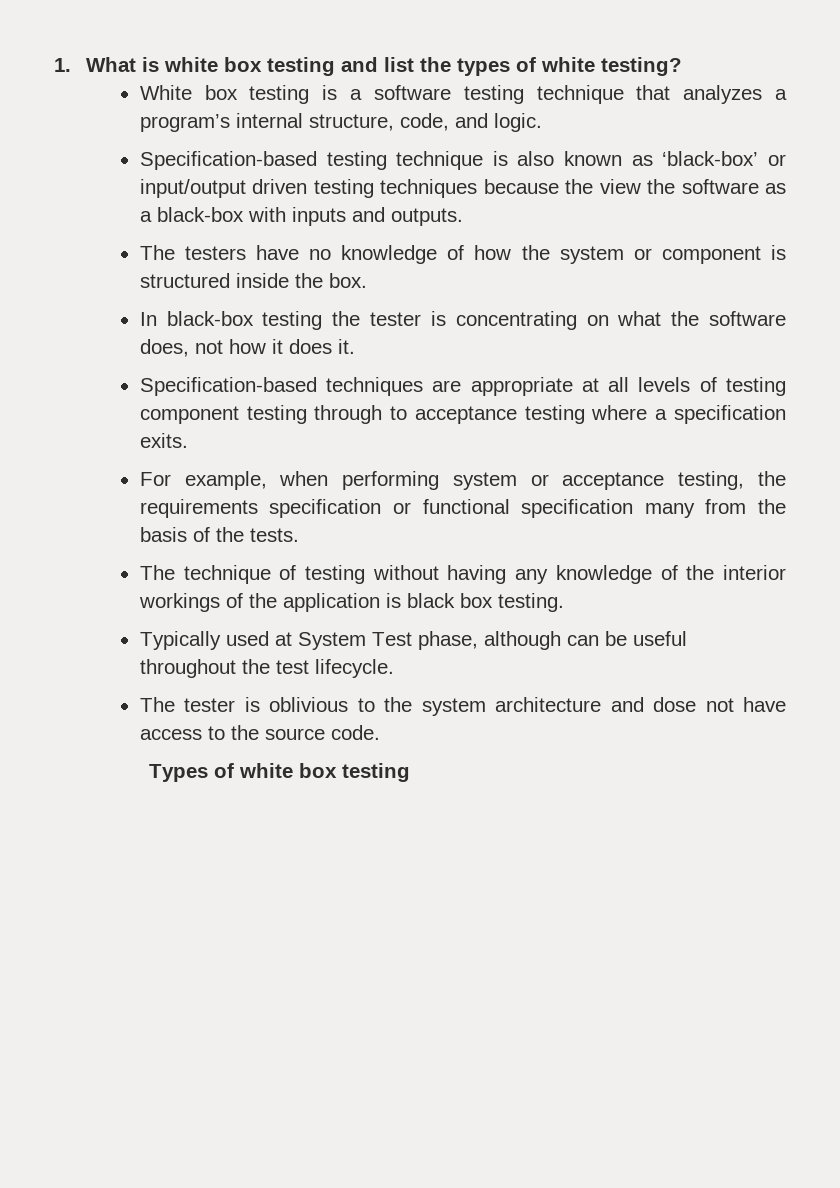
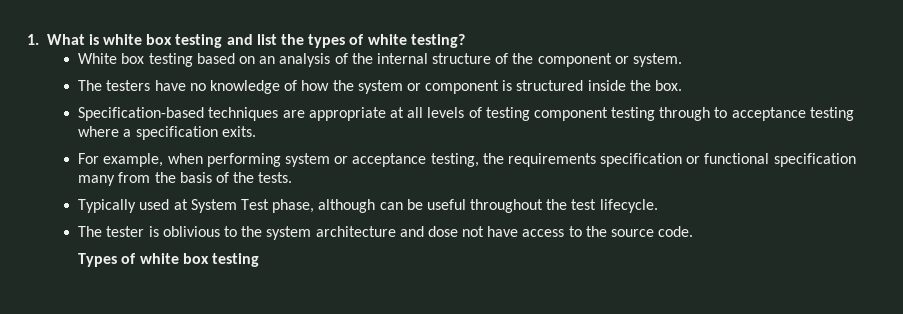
[322,85,787,104] [139,113,542,132] [139,151,786,170] [139,179,786,198] [139,207,463,226] is a software testing technique that analyzes a program’s internal structure, code, and logic. // Specification-based testing technique is also known as ‘black-box’ or input/output driven testing techniques because the view the software as a black-box with inputs and outputs. -> [196,53,683,67] based on an analysis of the internal structure of the component or system.
[139,311,786,330] [139,339,355,357] // In black-box testing the tester is concentrating on what the software does, not how it does it. -> (683, 85) none
[139,565,786,584] [138,593,564,612] // The technique of testing without having any knowledge of the interior workings of the application is black box testing. -> (293, 177) none

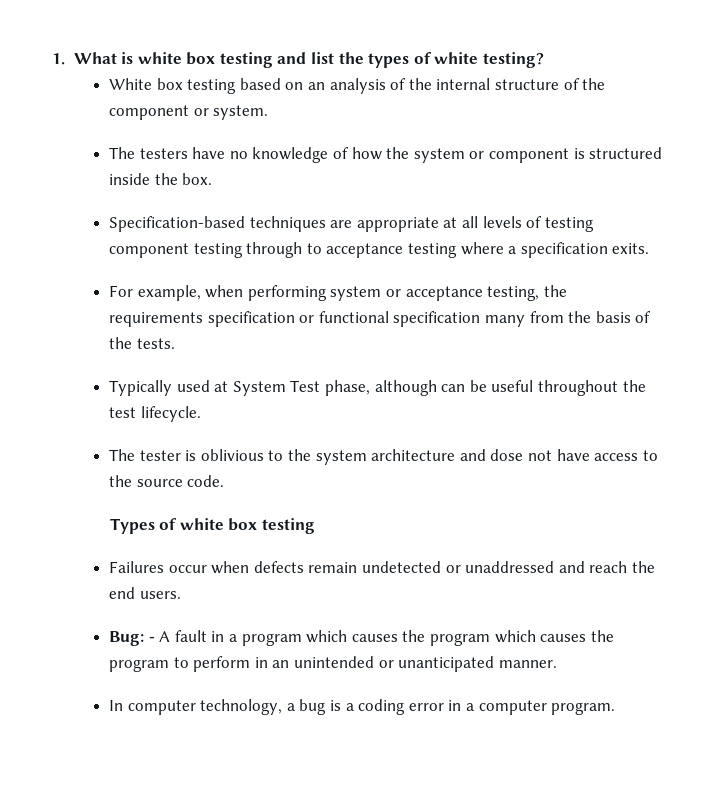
(260, 260) none -> [109,561,655,574] [109,587,181,599] [109,630,614,646] [109,656,557,672] [109,699,616,715] // Failures occur when defects remain undetected or unaddressed and reach the end users. // Bug: - A fault in a program which causes the program which causes the program to perform in an unintended or unanticipated manner. // In computer technology, a bug is a coding error in a computer program.

